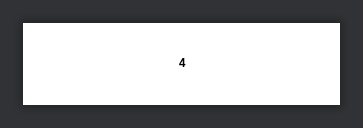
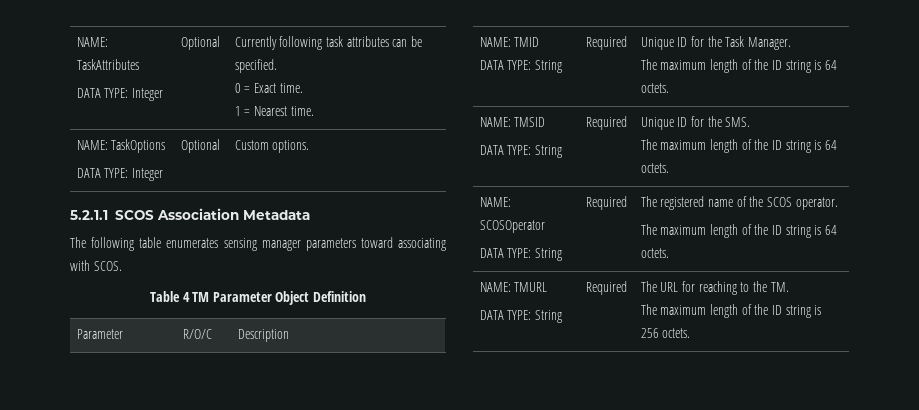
[178,58,186,67] 4 -> [76,37,108,47] [76,59,139,70] [76,88,164,101] [180,36,220,50] [234,36,423,50] [234,59,277,73] [234,83,303,93] [234,106,314,116] [76,139,166,153] [76,168,164,181] [180,139,220,153] [234,140,310,153] [70,208,310,220] [70,237,446,251] [70,260,122,271] [149,291,367,305] [76,329,123,339] [182,329,212,339] [237,329,289,342] [479,37,540,47] [479,60,563,73] [585,36,627,50] [640,36,792,50] [640,59,837,73] [640,83,669,93] [479,117,546,127] [479,145,563,158] [585,116,627,130] [640,116,751,130] [640,139,837,153] [640,163,669,173] [479,197,511,207] [479,220,545,233] [479,248,563,261] [585,196,627,210] [640,196,838,210] [640,224,837,238] [640,248,669,258] [479,282,548,292] [479,310,563,323] [585,281,627,295] [640,281,789,295] [640,304,822,318] [640,328,691,338] NAME: TaskAttributes // DATA TYPE: Integer | Optional | Currently following task attributes can be specified. // 0 = Exact time. // 1 = Nearest time. // NAME: TaskOptions // DATA TYPE: Integer | Optional | Custom options. // 5.2.1.1 SCOS Association Metadata // The following table enumerates sensing manager parameters toward associating with SCOS. // Table 4 TM Parameter Object Definition // Parameter | R/O/C | Description // NAME: TMID // DATA TYPE: String | Required | Unique ID for the Task Manager. // The maximum length of the ID string is 64 octets. // NAME: TMSID // DATA TYPE: String | Required | Unique ID for the SMS. // The maximum length of the ID string is 64 octets. // NAME: SCOSOperator // DATA TYPE: String | Required | The registered name of the SCOS operator. // The maximum length of the ID string is 64 octets. // NAME: TMURL // DATA TYPE: String | Required | The URL for reaching to the TM. // The maximum length of the ID string is 256 octets.

